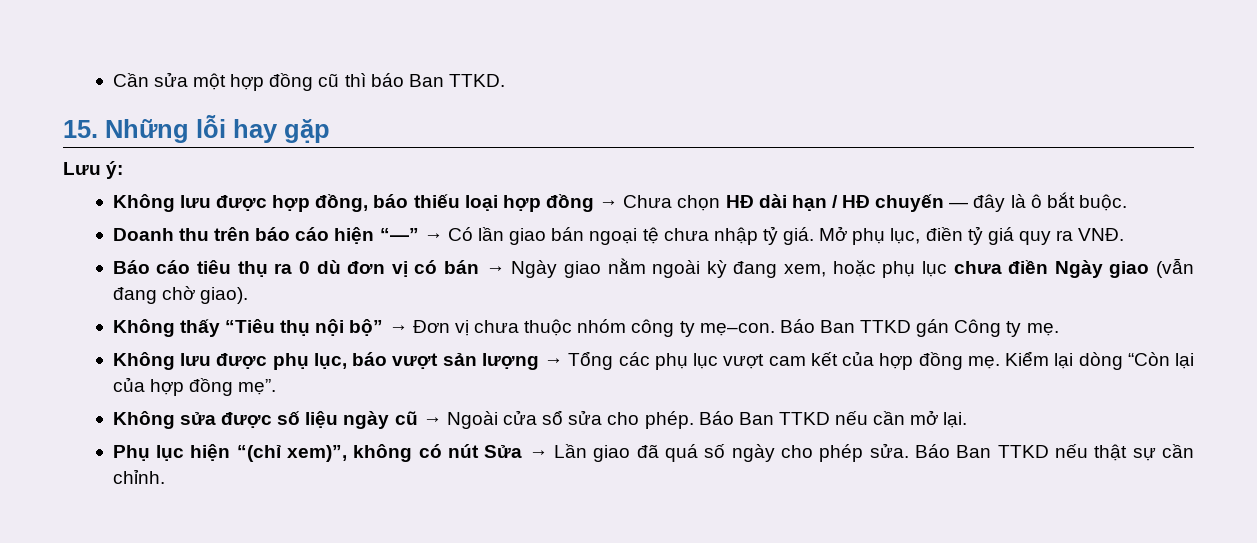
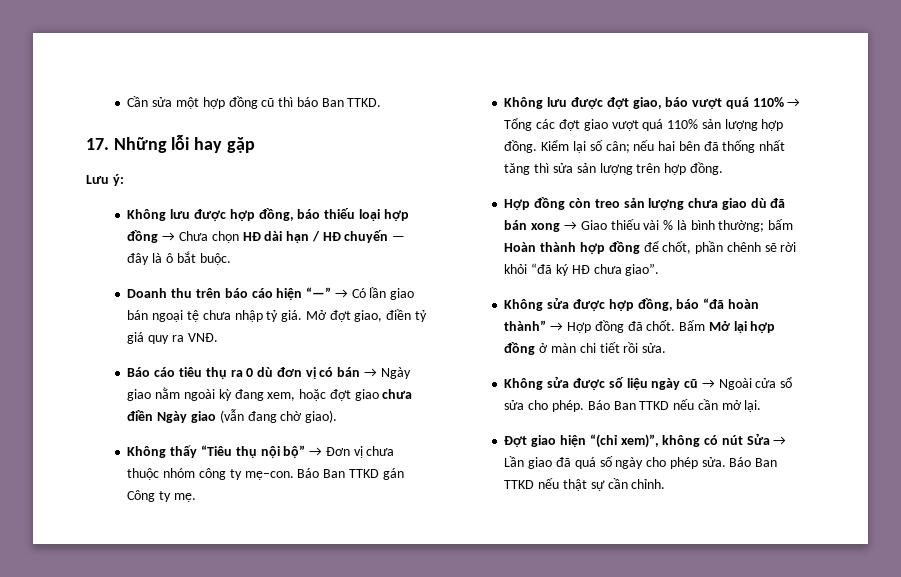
[63,120,98,138] 15. -> [86,138,109,150] 17.
[852,228,921,245] phụ lục, -> [329,310,383,322] đợt giao,
[882,261,947,278] phụ lục -> [329,389,379,401] đợt giao
[272,351,1194,370] [112,377,277,396] phụ lục, báo vượt sản lượng → Tổng các phụ lục vượt cam kết của hợp đồng mẹ. Kiểm lại dòng “Còn lại của hợp đồng mẹ”. -> [606,97,801,109] [504,118,784,131] [504,140,786,153] [504,162,723,175] [504,197,786,210] [504,219,794,232] [504,241,797,254] [504,263,660,276] [504,297,759,311] [504,320,776,333] [504,342,667,355] đợt giao, báo vượt quá 110% → Tổng các đợt giao vượt quá 110% sản lượng hợp đồng. Kiểm lại số cân; nếu hai bên đã thống nhất tăng thì sửa sản lượng trên hợp đồng. // Hợp đồng còn treo sản lượng chưa giao dù đã bán xong → Giao thiếu vài % là bình thường; bấm Hoàn thành hợp đồng để chốt, phần chênh sẽ rời khỏi “đã ký HĐ chưa giao”. // Không sửa được hợp đồng, báo “đã hoàn thành” → Hợp đồng đã chốt. Bấm Mở lại hợp đồng ở màn chi tiết rồi sửa.
[112,445,185,461] Phụ lục -> [504,435,557,447] Đợt giao

